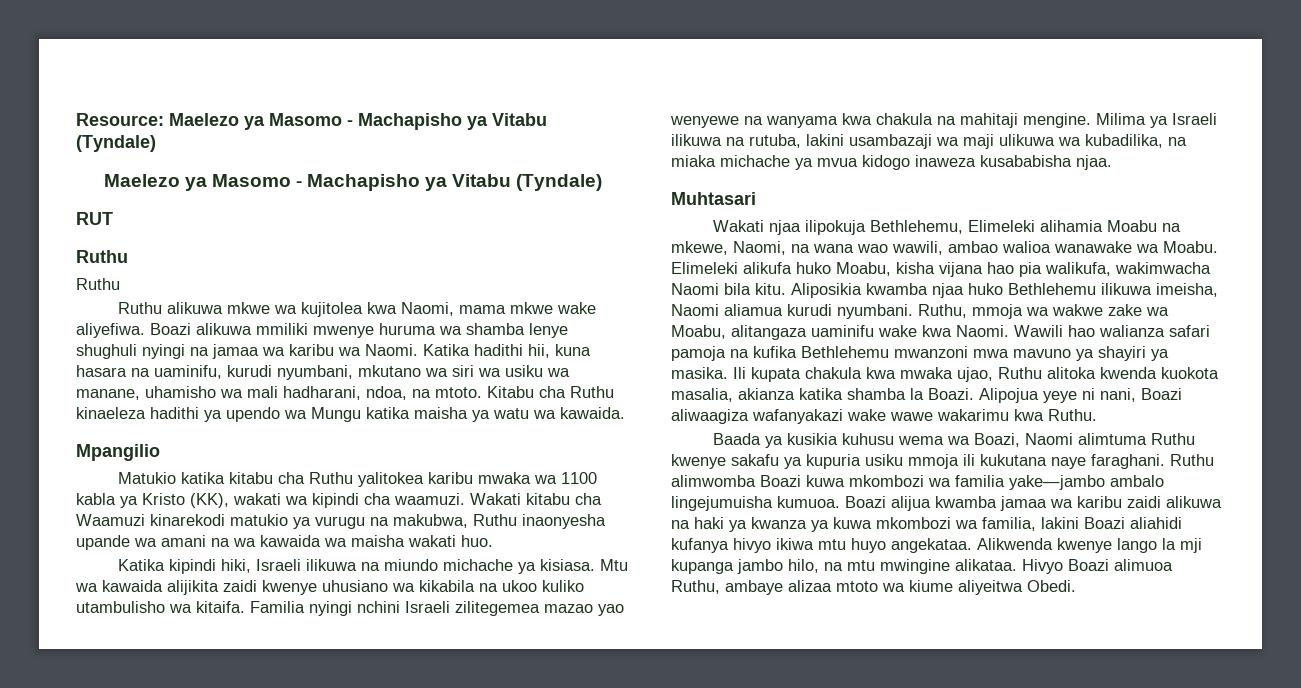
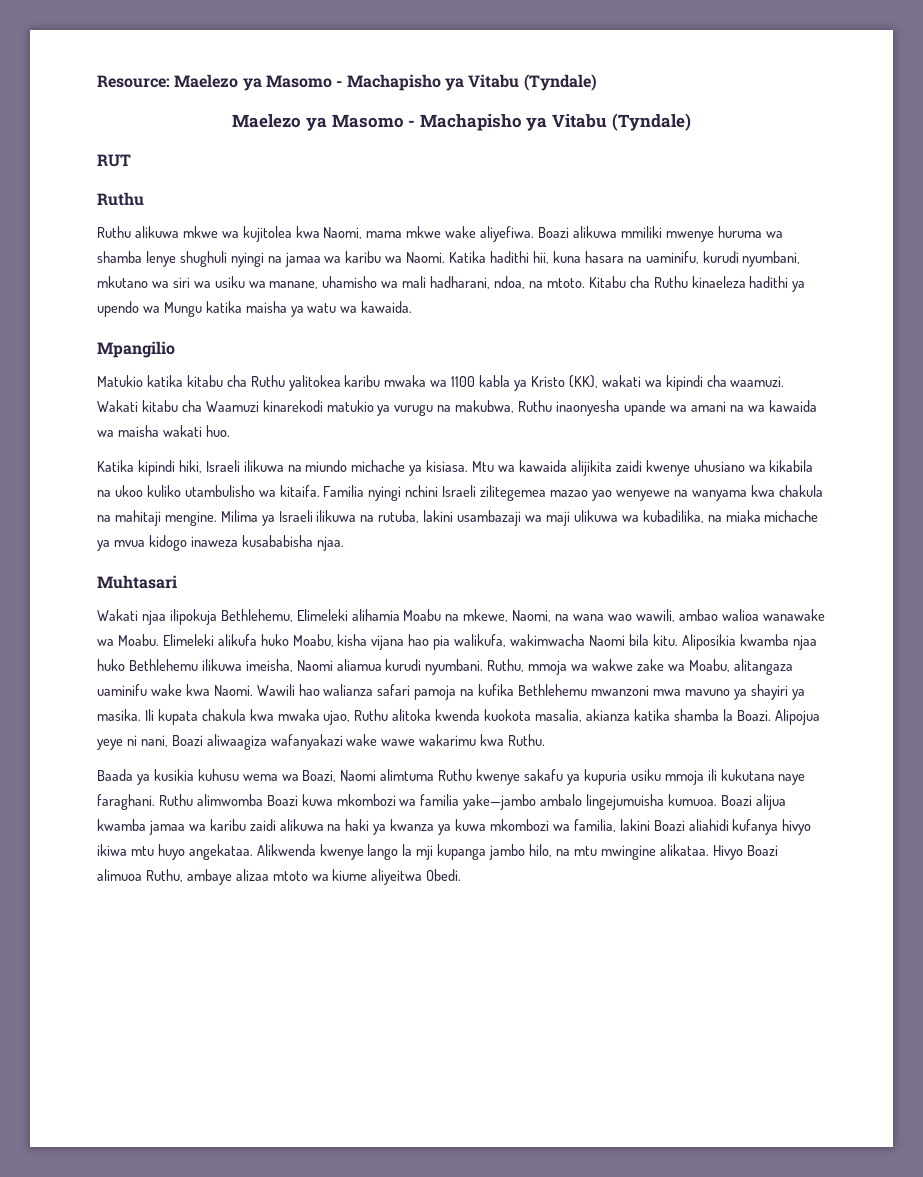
[118,302,163,314] // Ruthu -> (131, 232) none

